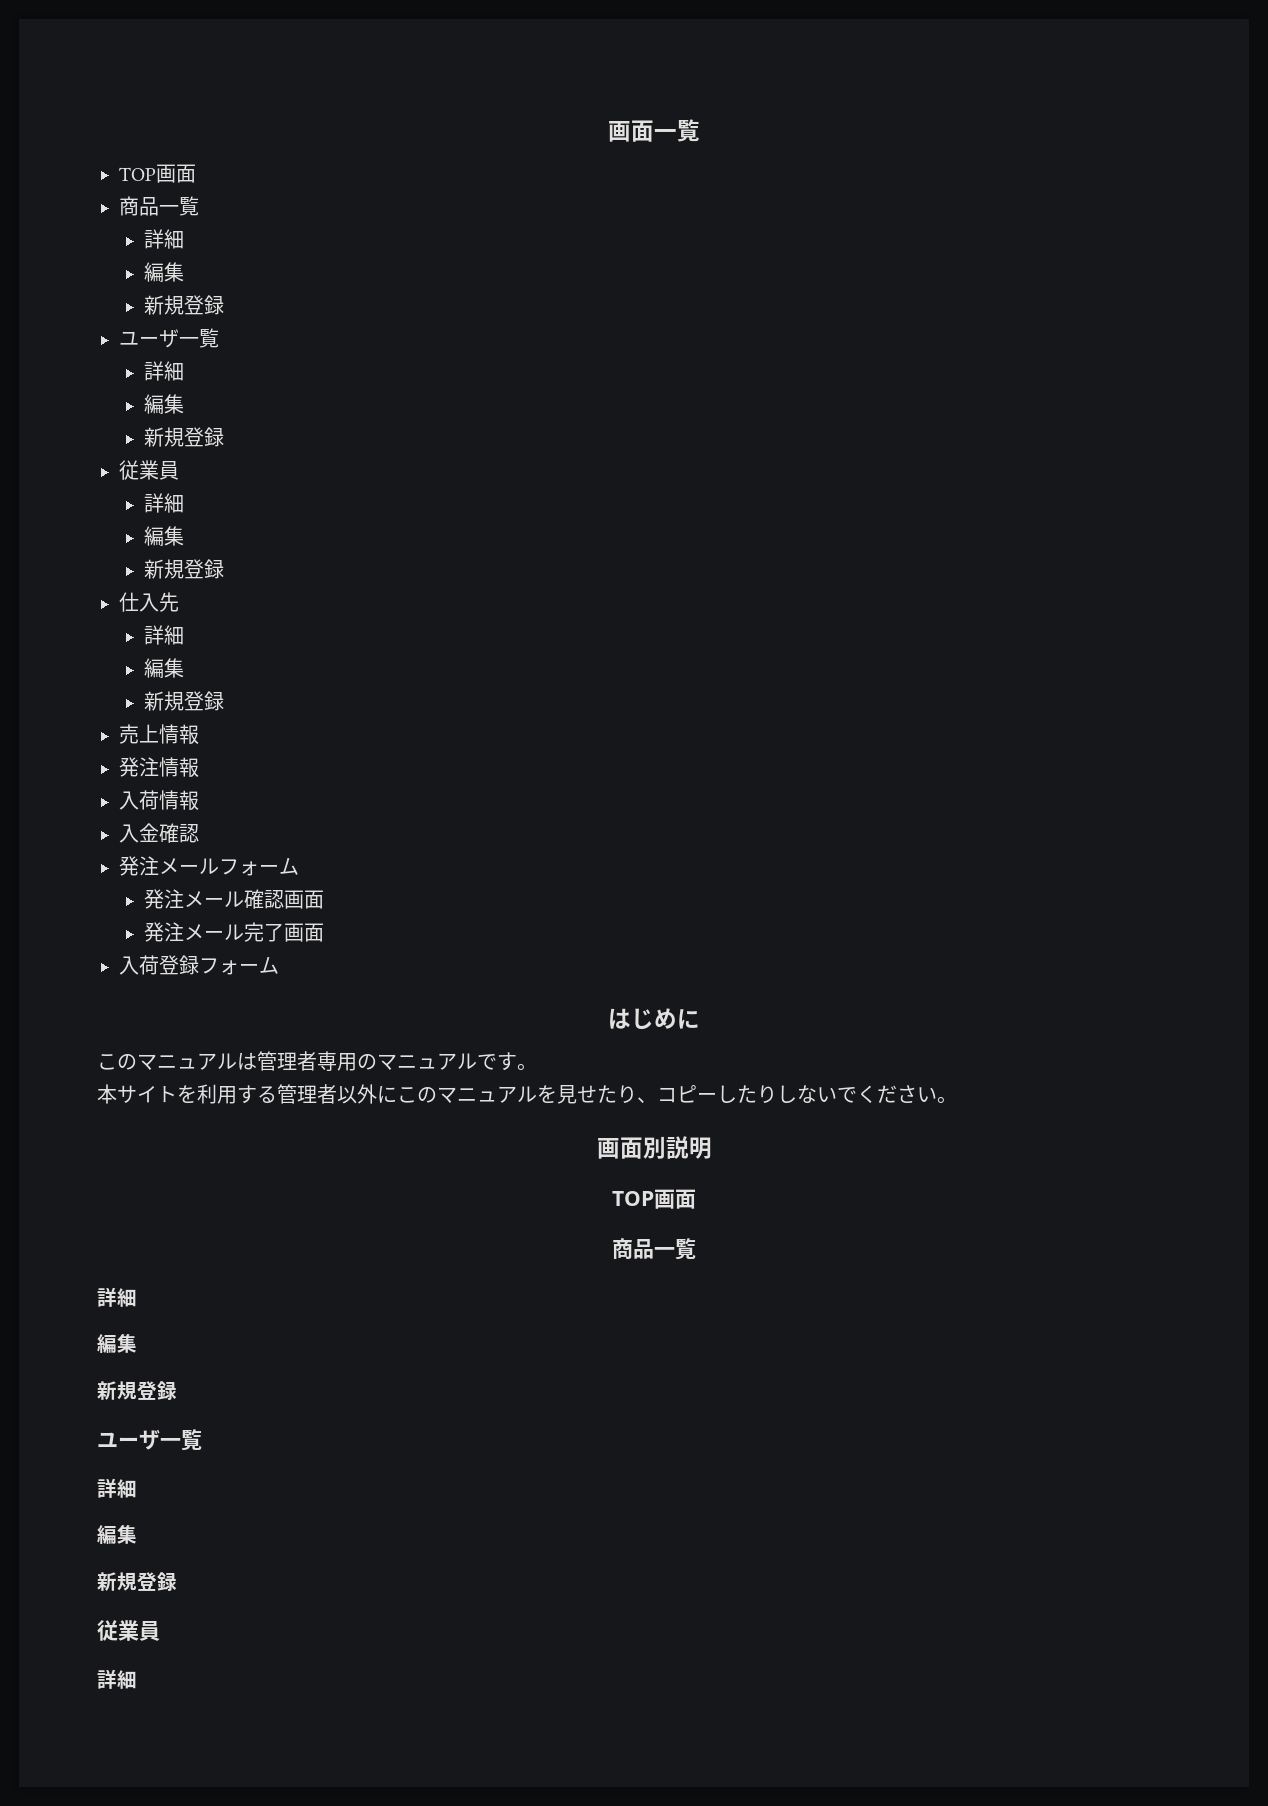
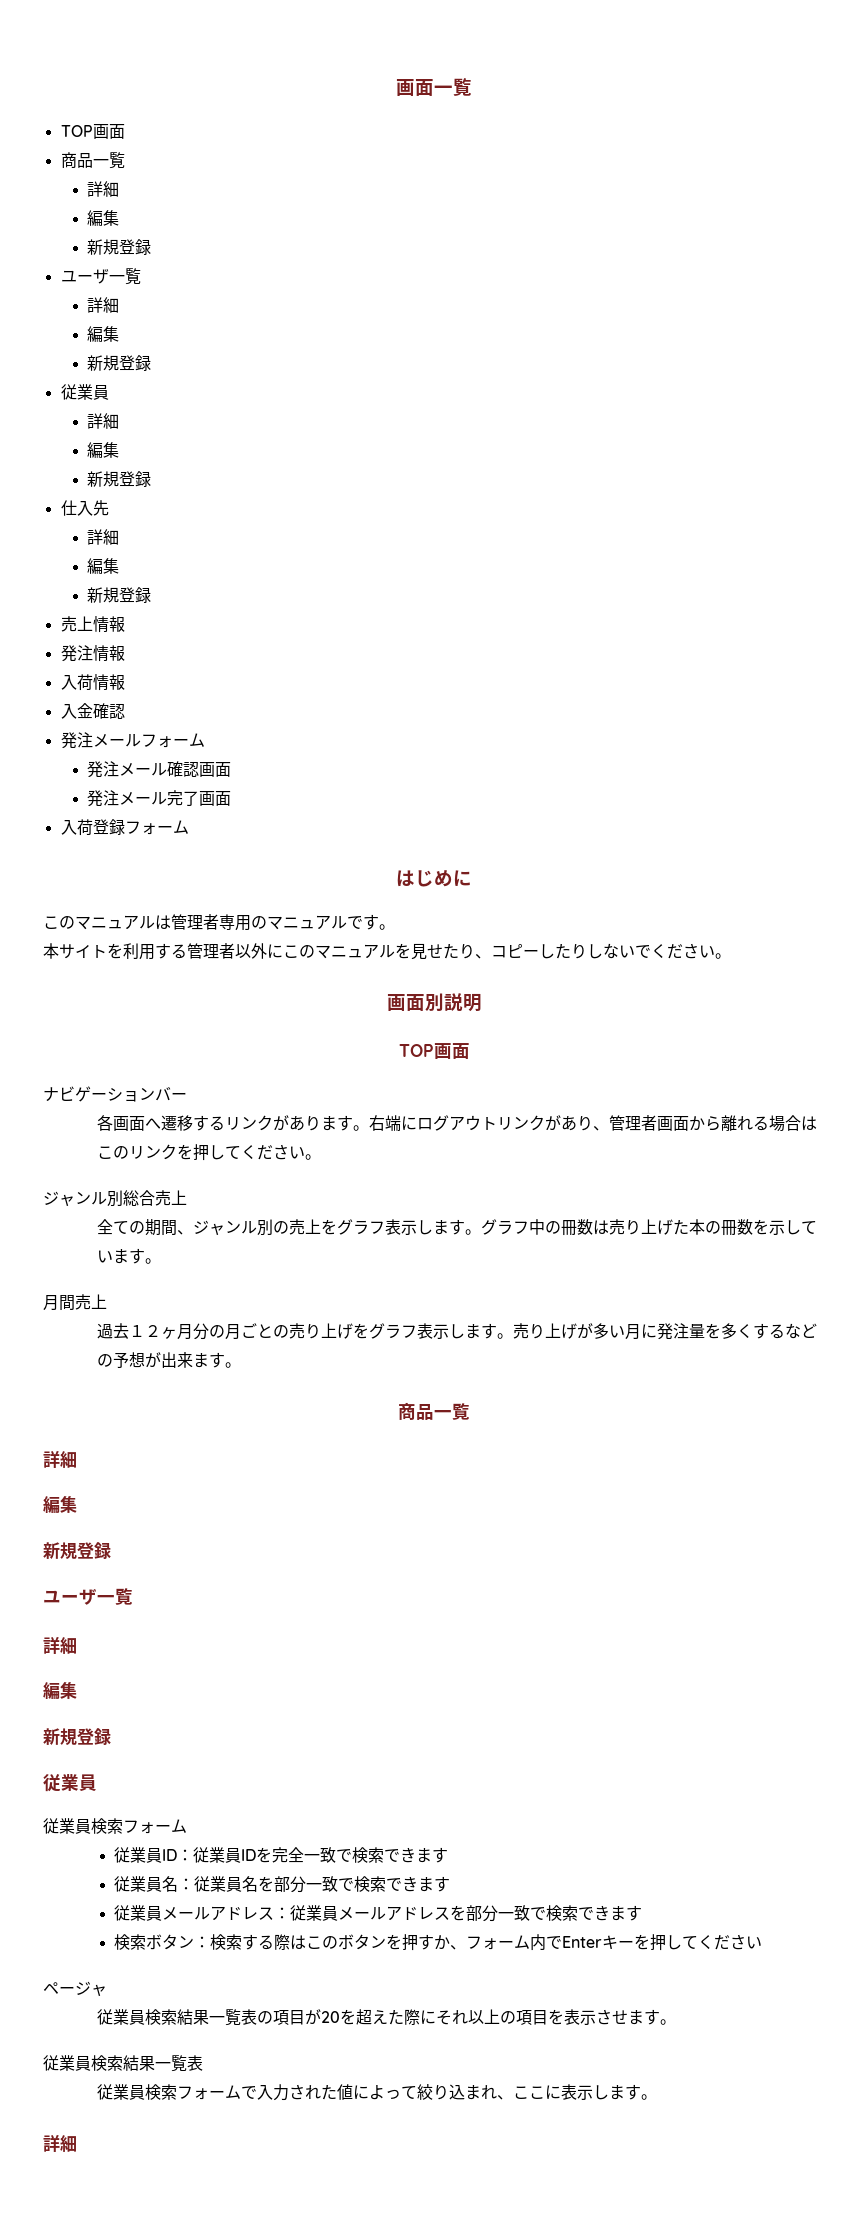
(696, 1199) none -> [43,1086,187,1102] [96,1115,817,1132] [96,1144,321,1161] [43,1190,187,1207] [96,1219,817,1236] [96,1248,161,1264] [43,1294,107,1311] [96,1323,817,1340] [96,1352,241,1368] // ナビゲーションバー // 各画面へ遷移するリンクがあります。右端にログアウトリンクがあり、管理者画面から離れる場合はこのリンクを押してください。 // ジャンル別総合売上 // 全ての期間、ジャンル別の売上をグラフ表示します。グラフ中の冊数は売り上げた本の冊数を示しています。 // 月間売上 // 過去１２ヶ月分の月ごとの売り上げをグラフ表示します。売り上げが多い月に発注量を多くするなどの予想が出来ます。
(160, 1631) none -> [43,1818,187,1834] [114,1847,449,1863] [114,1876,451,1893] [114,1905,643,1922] [114,1934,763,1951] [43,1981,107,1996] [96,2009,676,2026] [43,2055,203,2072] [96,2084,657,2101] // 従業員検索フォーム // 従業員ID：従業員IDを完全一致で検索できます // 従業員名：従業員名を部分一致で検索できます // 従業員メールアドレス：従業員メールアドレスを部分一致で検索できます // 検索ボタン：検索する際はこのボタンを押すか、フォーム内でEnterキーを押してください // ページャ // 従業員検索結果一覧表の項目が20を超えた際にそれ以上の項目を表示させます。 // 従業員検索結果一覧表 // 従業員検索フォームで入力された値によって絞り込まれ、ここに表示します。

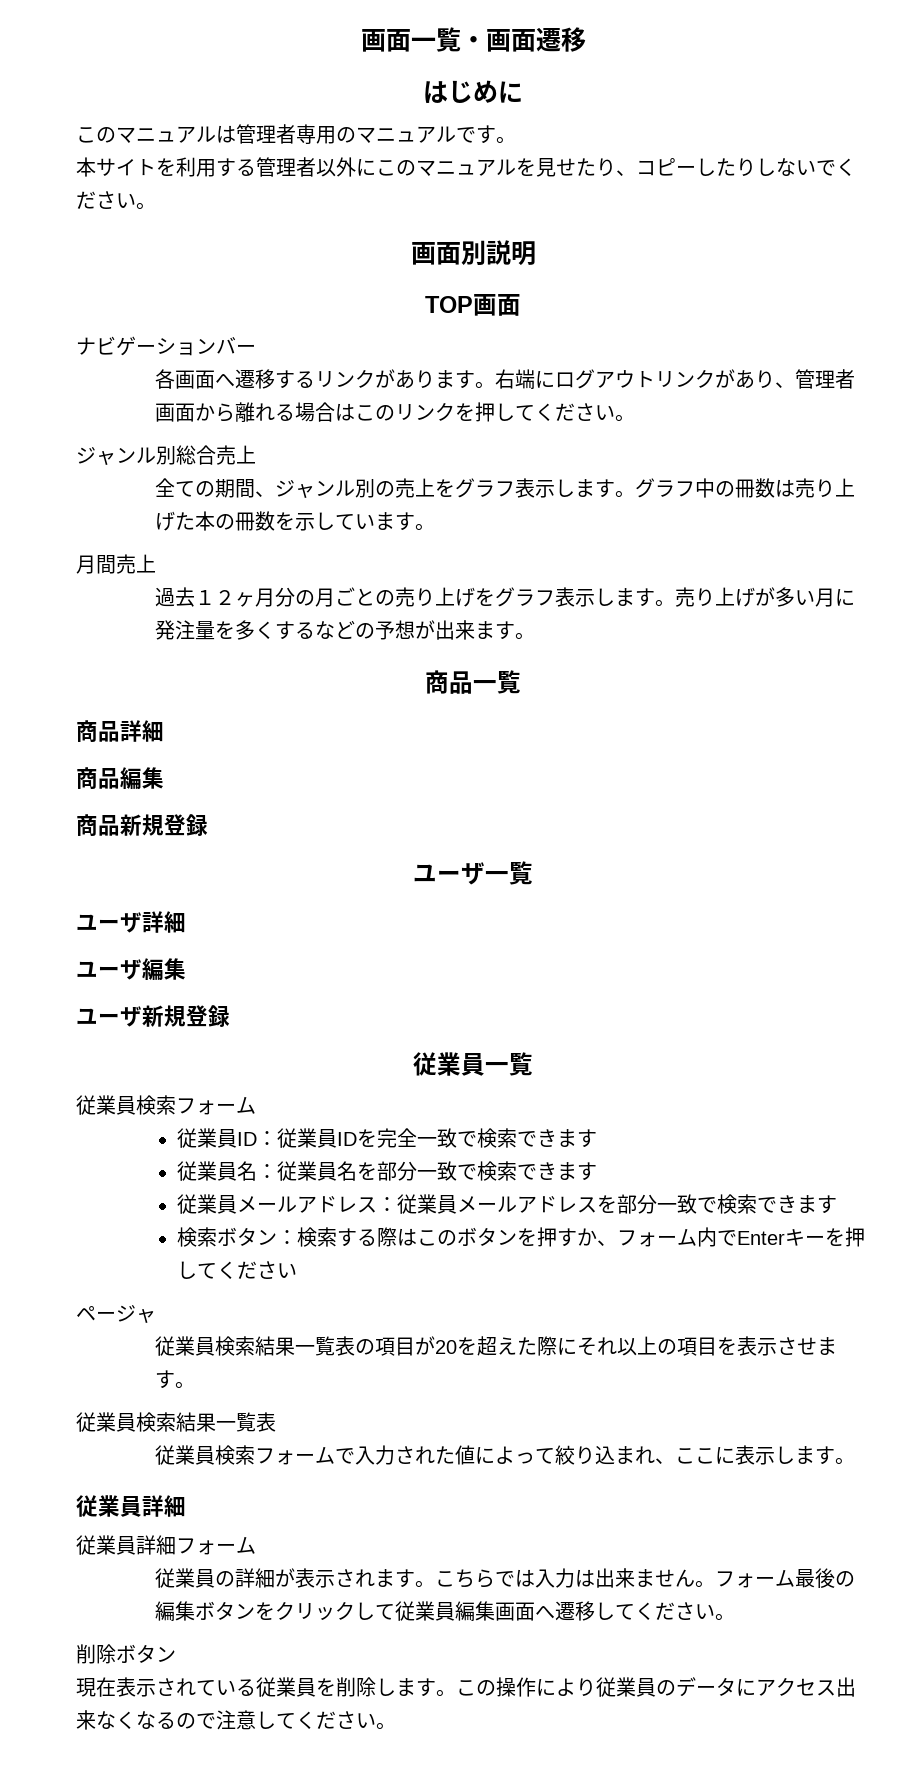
[60,124,125,139] [60,152,125,169] [87,181,120,197] [87,210,120,226] [87,239,152,255] [60,268,141,285] [87,297,120,313] [87,326,120,342] [87,355,152,371] [60,384,109,400] [87,413,120,429] [87,442,120,458] [87,471,152,487] [60,500,109,516] [87,529,120,545] [87,558,120,574] [87,587,152,603] [60,616,125,633] [60,645,125,662] [60,674,125,691] [60,703,125,719] [60,732,205,749] [87,761,232,778] [87,790,232,807] [60,819,189,836] // TOP画面 // 商品一覧 // 詳細 // 編集 // 新規登録 // ユーザ一覧 // 詳細 // 編集 // 新規登録 // 従業員 // 詳細 // 編集 // 新規登録 // 仕入先 // 詳細 // 編集 // 新規登録 // 売上情報 // 発注情報 // 入荷情報 // 入金確認 // 発注メールフォーム // 発注メール確認画面 // 発注メール完了画面 // 入荷登録フォーム -> [460,27,586,52] ・画面遷移
[43,1450,77,1468] [43,1496,77,1513] [43,1542,111,1560] [43,1588,133,1605] [43,1636,77,1654] [43,1682,77,1699] [43,1728,111,1746] [43,1774,97,1792] 詳細 // 編集 // 新規登録 // ユーザ一覧 // 詳細 // 編集 // 新規登録 // 従業員 -> [76,720,164,742] [76,767,164,789] [76,814,208,836] [413,861,533,885] [76,911,186,933] [76,958,186,980] [76,1005,230,1027] [413,1052,533,1076] 商品詳細 // 商品編集 // 商品新規登録 // ユーザ一覧 // ユーザ詳細 // ユーザ編集 // ユーザ新規登録 // 従業員一覧
[43,2134,77,2152] 詳細 -> [76,1495,186,1517] [76,1535,256,1555] [154,1568,855,1588] [154,1601,735,1621] [76,1644,176,1664] [76,1677,856,1697] [76,1710,396,1730] 従業員詳細 // 従業員詳細フォーム // 従業員の詳細が表示されます。こちらでは入力は出来ません。フォーム最後の編集ボタンをクリックして従業員編集画面へ遷移してください。 // 削除ボタン // 現在表示されている従業員を削除します。この操作により従業員のデータにアクセス出来なくなるので注意してください。

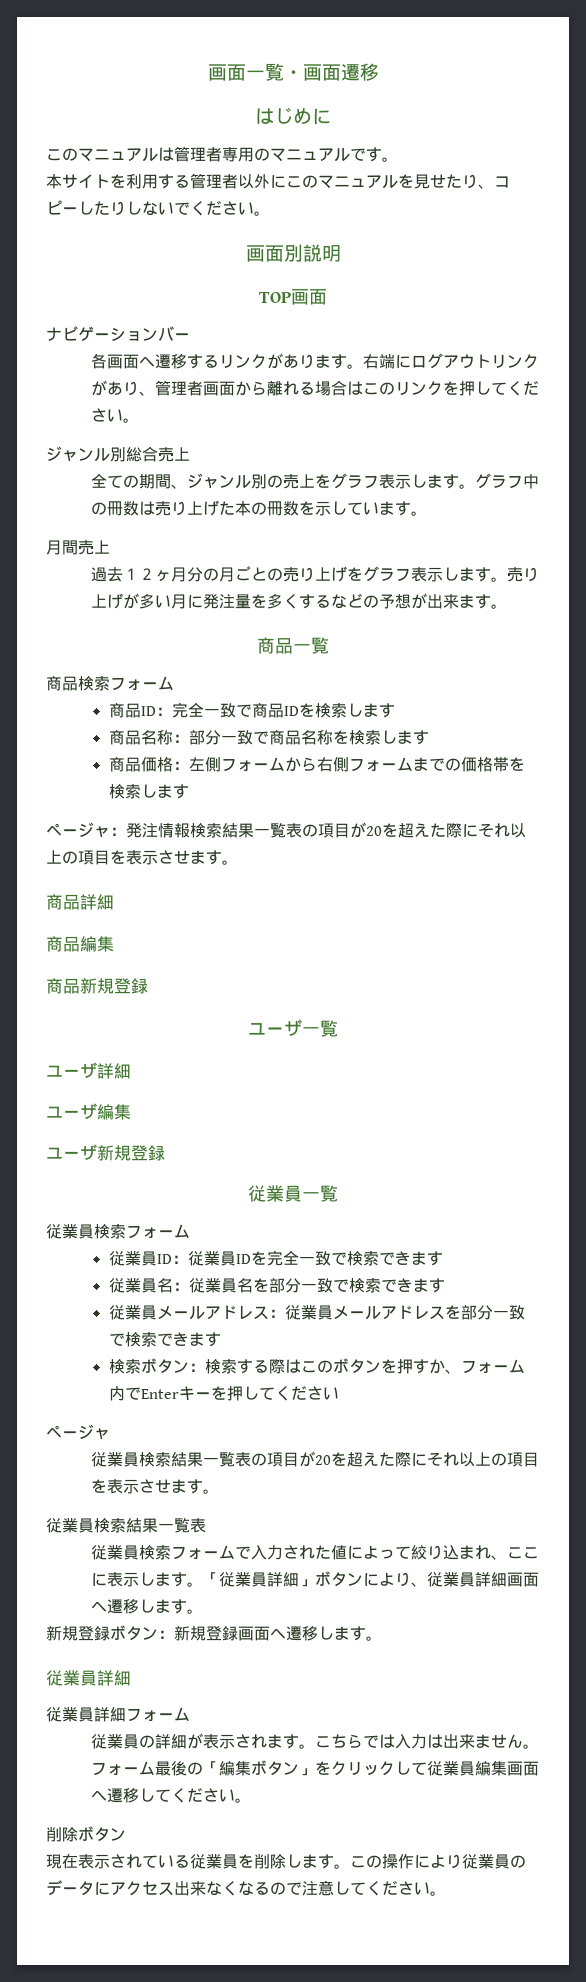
(521, 682) none -> [46,676,174,691] [108,702,395,718] [108,730,429,745] [108,756,525,772] [108,784,189,799] [46,822,526,838] [46,850,238,865] // 商品検索フォーム // 商品ID：完全一致で商品IDを検索します // 商品名称：部分一致で商品名称を検索します // 商品価格：左側フォームから右側フォームまでの価格帯を検索します // ページャ：発注情報検索結果一覧表の項目が20を超えた際にそれ以上の項目を表示させます。
(855, 1461) none -> [202,1571,539,1587] [90,1599,203,1614] [46,1625,382,1641] 「従業員詳細」ボタンにより、従業員詳細画面へ遷移します。 // 新規登録ボタン：新規登録画面へ遷移します。
(855, 1579) none -> [202,1761,219,1774] 「
(255, 1611) none -> [298,1768,315,1776] 」

